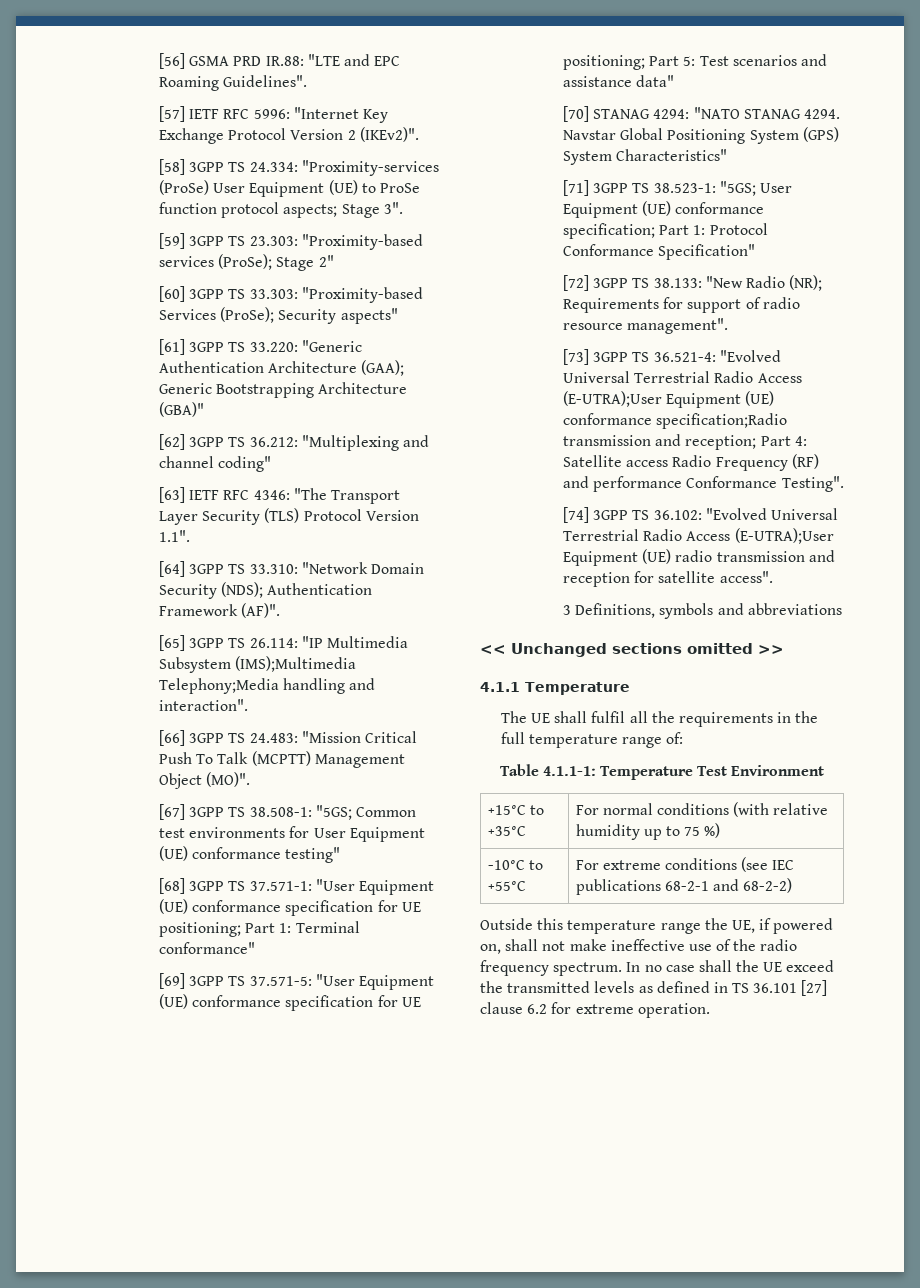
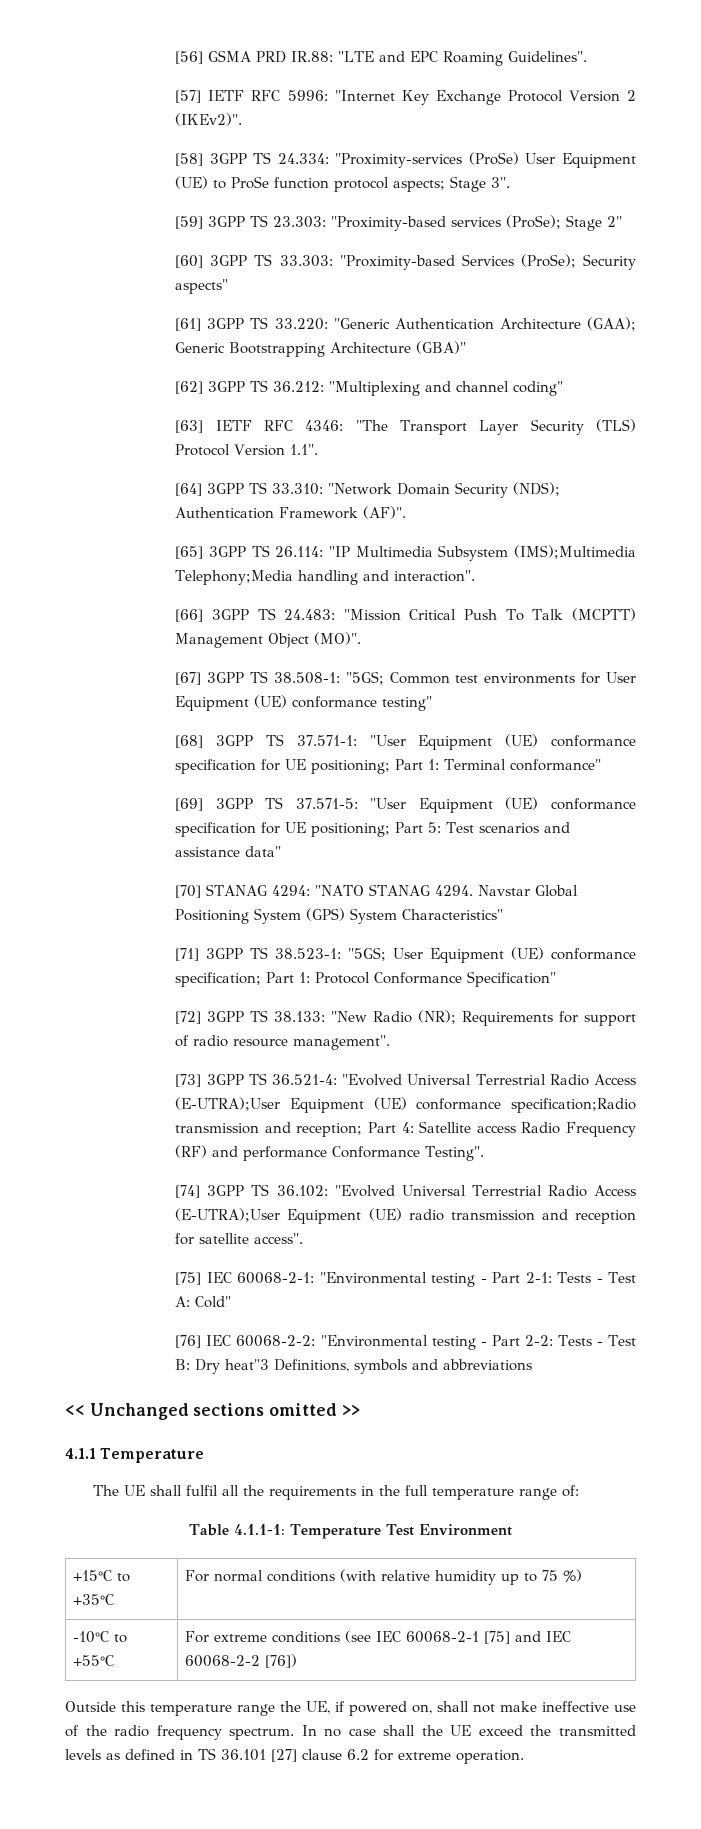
[563,605,572,615] 3 -> [175,1272,637,1287] [175,1296,232,1308] [175,1335,637,1350] [175,1359,270,1374] [75] IEC 60068-2-1: "Environmental testing - Part 2-1: Tests - Test A: Cold" // [76] IEC 60068-2-2: "Environmental testing - Part 2-2: Tests - Test B: Dry heat"3
[575,878,793,895] publications 68-2-1 and 68-2-2) -> [406,1631,572,1644] [185,1654,298,1668] 60068-2-1 [75] and IEC 60068-2-2 [76])

